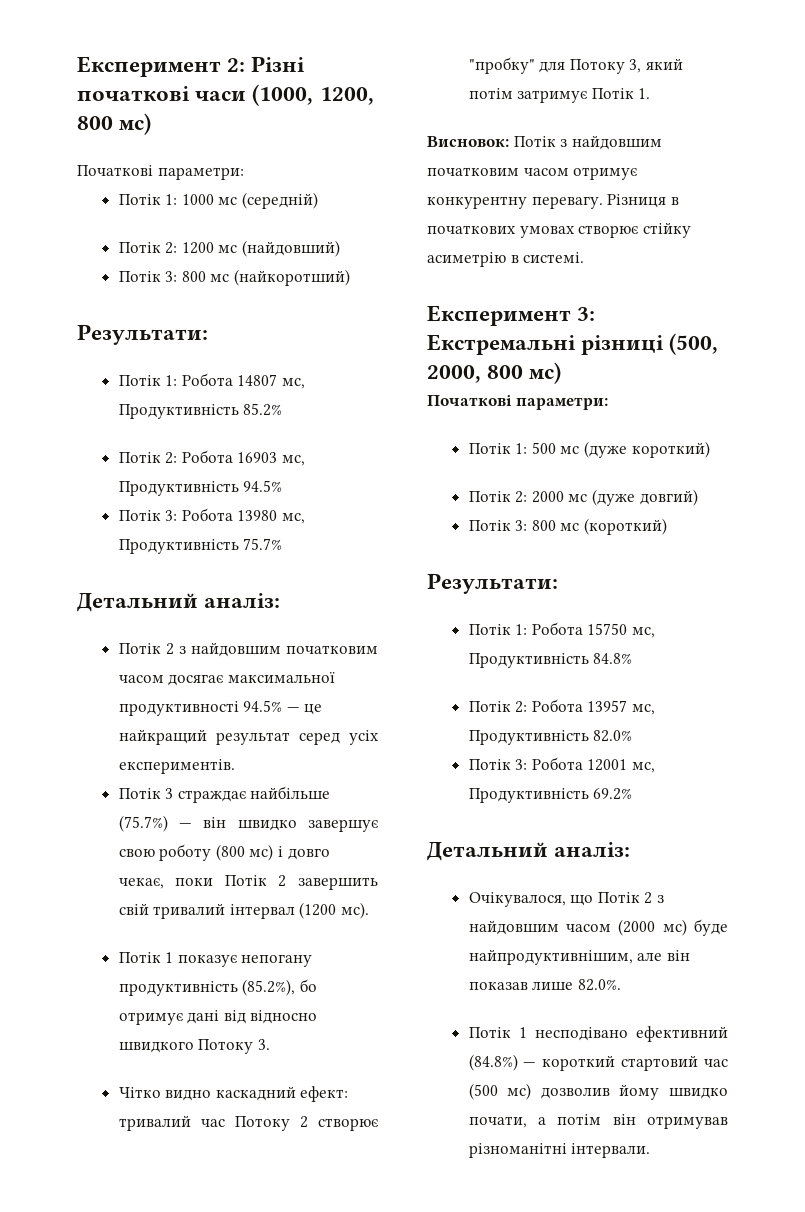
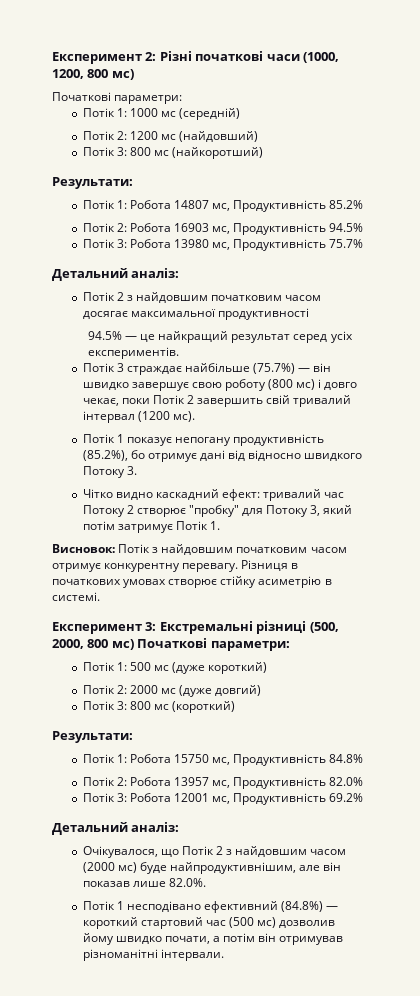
(239, 708) none -> (309, 314) //
(562, 373) // -> (134, 644) none

